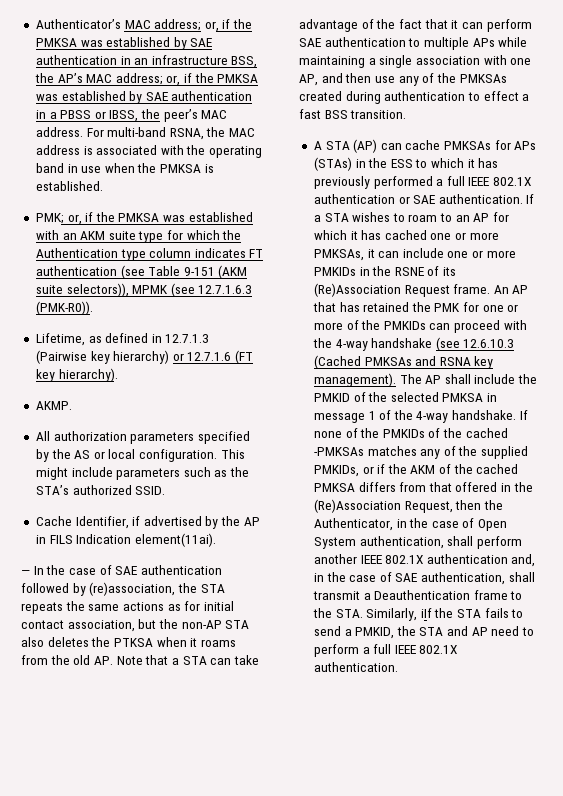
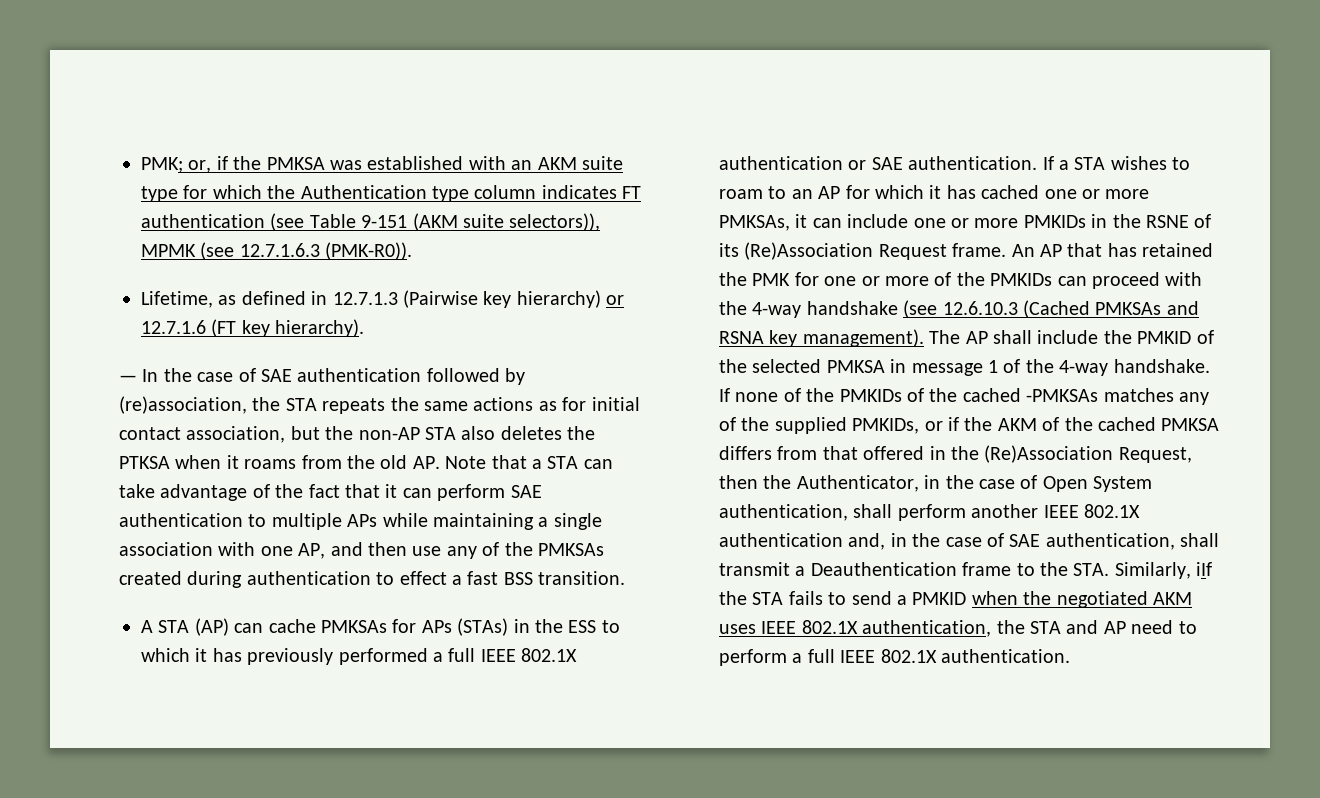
[35,19,253,32] [35,37,213,50] [35,55,258,68] [34,73,259,86] [35,91,253,104] [35,109,228,122] [35,127,256,140] [35,145,263,158] [35,163,214,173] [35,181,103,191] Authenticator’s MAC address; or, if the PMKSA was established by SAE authentication in an infrastructure BSS, the AP’s MAC address; or, if the PMKSA was established by SAE authentication in a PBSS or IBSS, the peer’s MAC address. For multi-band RSNA, the MAC address is associated with the operating band in use when the PMKSA is established. // -> (141, 165) none
[35,401,72,410] [35,431,250,444] [35,449,245,462] [35,467,250,480] [35,485,166,495] [35,516,260,529] [35,533,216,547] // AKMP. // All authorization parameters specified by the AS or local configuration. This might include parameters such as the STA’s authorized SSID. // Cache Identifier, if advertised by the AP in FILS Indication element(11ai). -> (365, 328) none
[355,627,395,639] PMKID, -> [912,591,1192,608] [719,620,992,637] PMKID when the negotiated AKM uses IEEE 802.1X authentication,

